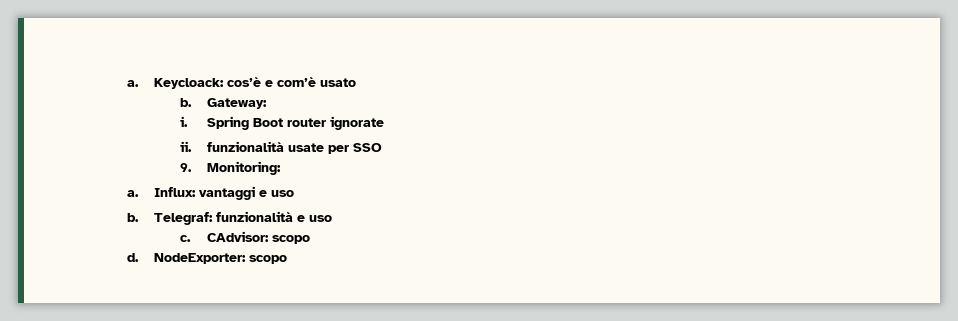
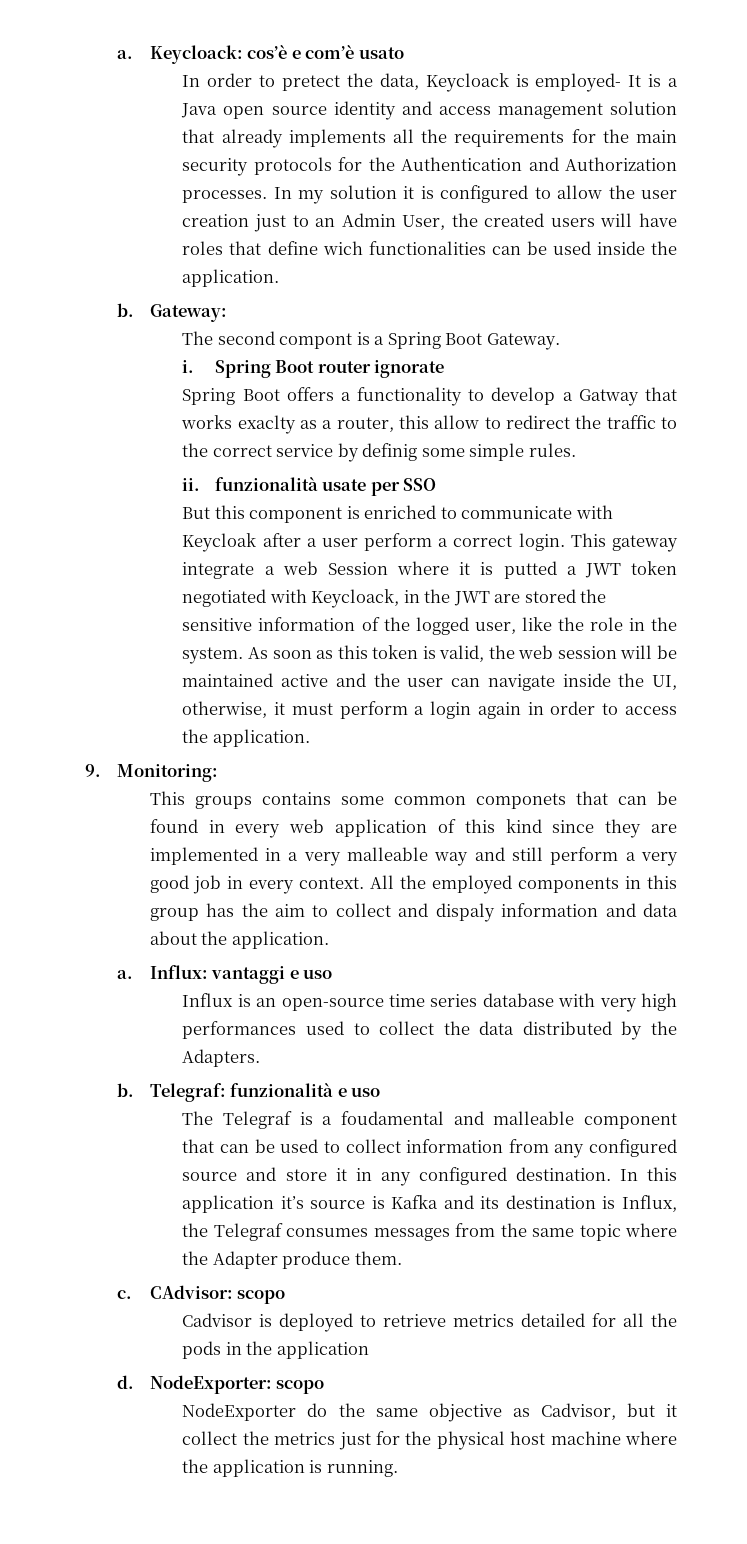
[180,98,268,109] b. Gateway: -> [182,73,678,92] [181,101,677,120] [182,129,678,148] [182,157,678,176] [182,185,677,204] [182,213,678,232] [182,241,678,255] [182,269,280,287] [117,303,227,322] [182,331,560,350] In order to pretect the data, Keycloack is employed- It is a Java open source identity and access management solution that already implements all the requirements for the main security protocols for the Authentication and Authorization processes. In my solution it is configured to allow the user creation just to an Admin User, the created users will have roles that define wich functionalities can be used inside the application. // b. Gateway: // The second compont is a Spring Boot Gateway.
(385, 123) none -> [182,387,677,406] [181,415,677,434] [182,443,576,462] // Spring Boot offers a functionality to develop a Gatway that works exaclty as a router, this allow to redirect the traffic to the correct service by definig some simple rules.
[180,161,282,175] 9. Monitoring: -> [182,505,613,523] [182,533,678,552] [182,561,677,579] [182,589,607,608] [182,617,678,635] [182,645,677,664] [182,673,677,691] [182,701,677,719] [182,729,310,747] [84,764,219,782] [149,791,678,809] [149,819,677,838] [149,847,678,866] [149,875,677,894] [149,903,679,922] [149,931,329,949] But this component is enriched to communicate with Keycloak after a user perform a correct login. This gateway integrate a web Session where it is putted a JWT token negotiated with Keycloack, in the JWT are stored the sensitive information of the logged user, like the role in the system. As soon as this token is valid, the web session will be maintained active and the user can navigate inside the UI, otherwise, it must perform a login again in order to access the application. // 9. Monitoring: // This groups contains some common componets that can be found in every web application of this kind since they are implemented in a very malleable way and still perform a very good job in every context. All the employed components in this group has the aim to collect and dispaly information and data about the application.
(294, 193) none -> [182,993,677,1012] [182,1021,678,1040] [182,1049,261,1067] // Influx is an open-source time series database with very high performances used to collect the data distributed by the Adapters.
[180,231,311,244] [126,253,287,264] c. CAdvisor: scopo // d. NodeExporter: scopo -> [182,1111,678,1129] [182,1139,678,1158] [182,1167,678,1186] [182,1195,677,1213] [182,1223,678,1241] [182,1251,402,1269] [117,1285,286,1304] [182,1313,678,1332] [182,1341,369,1359] [117,1375,325,1394] [182,1403,678,1422] [182,1431,677,1450] [182,1459,398,1477] The Telegraf is a foudamental and malleable component that can be used to collect information from any configured source and store it in any configured destination. In this application it’s source is Kafka and its destination is Influx, the Telegraf consumes messages from the same topic where the Adapter produce them. // c. CAdvisor: scopo // Cadvisor is deployed to retrieve metrics detailed for all the pods in the application // d. NodeExporter: scopo // NodeExporter do the same objective as Cadvisor, but it collect the metrics just for the physical host machine where the application is running.

